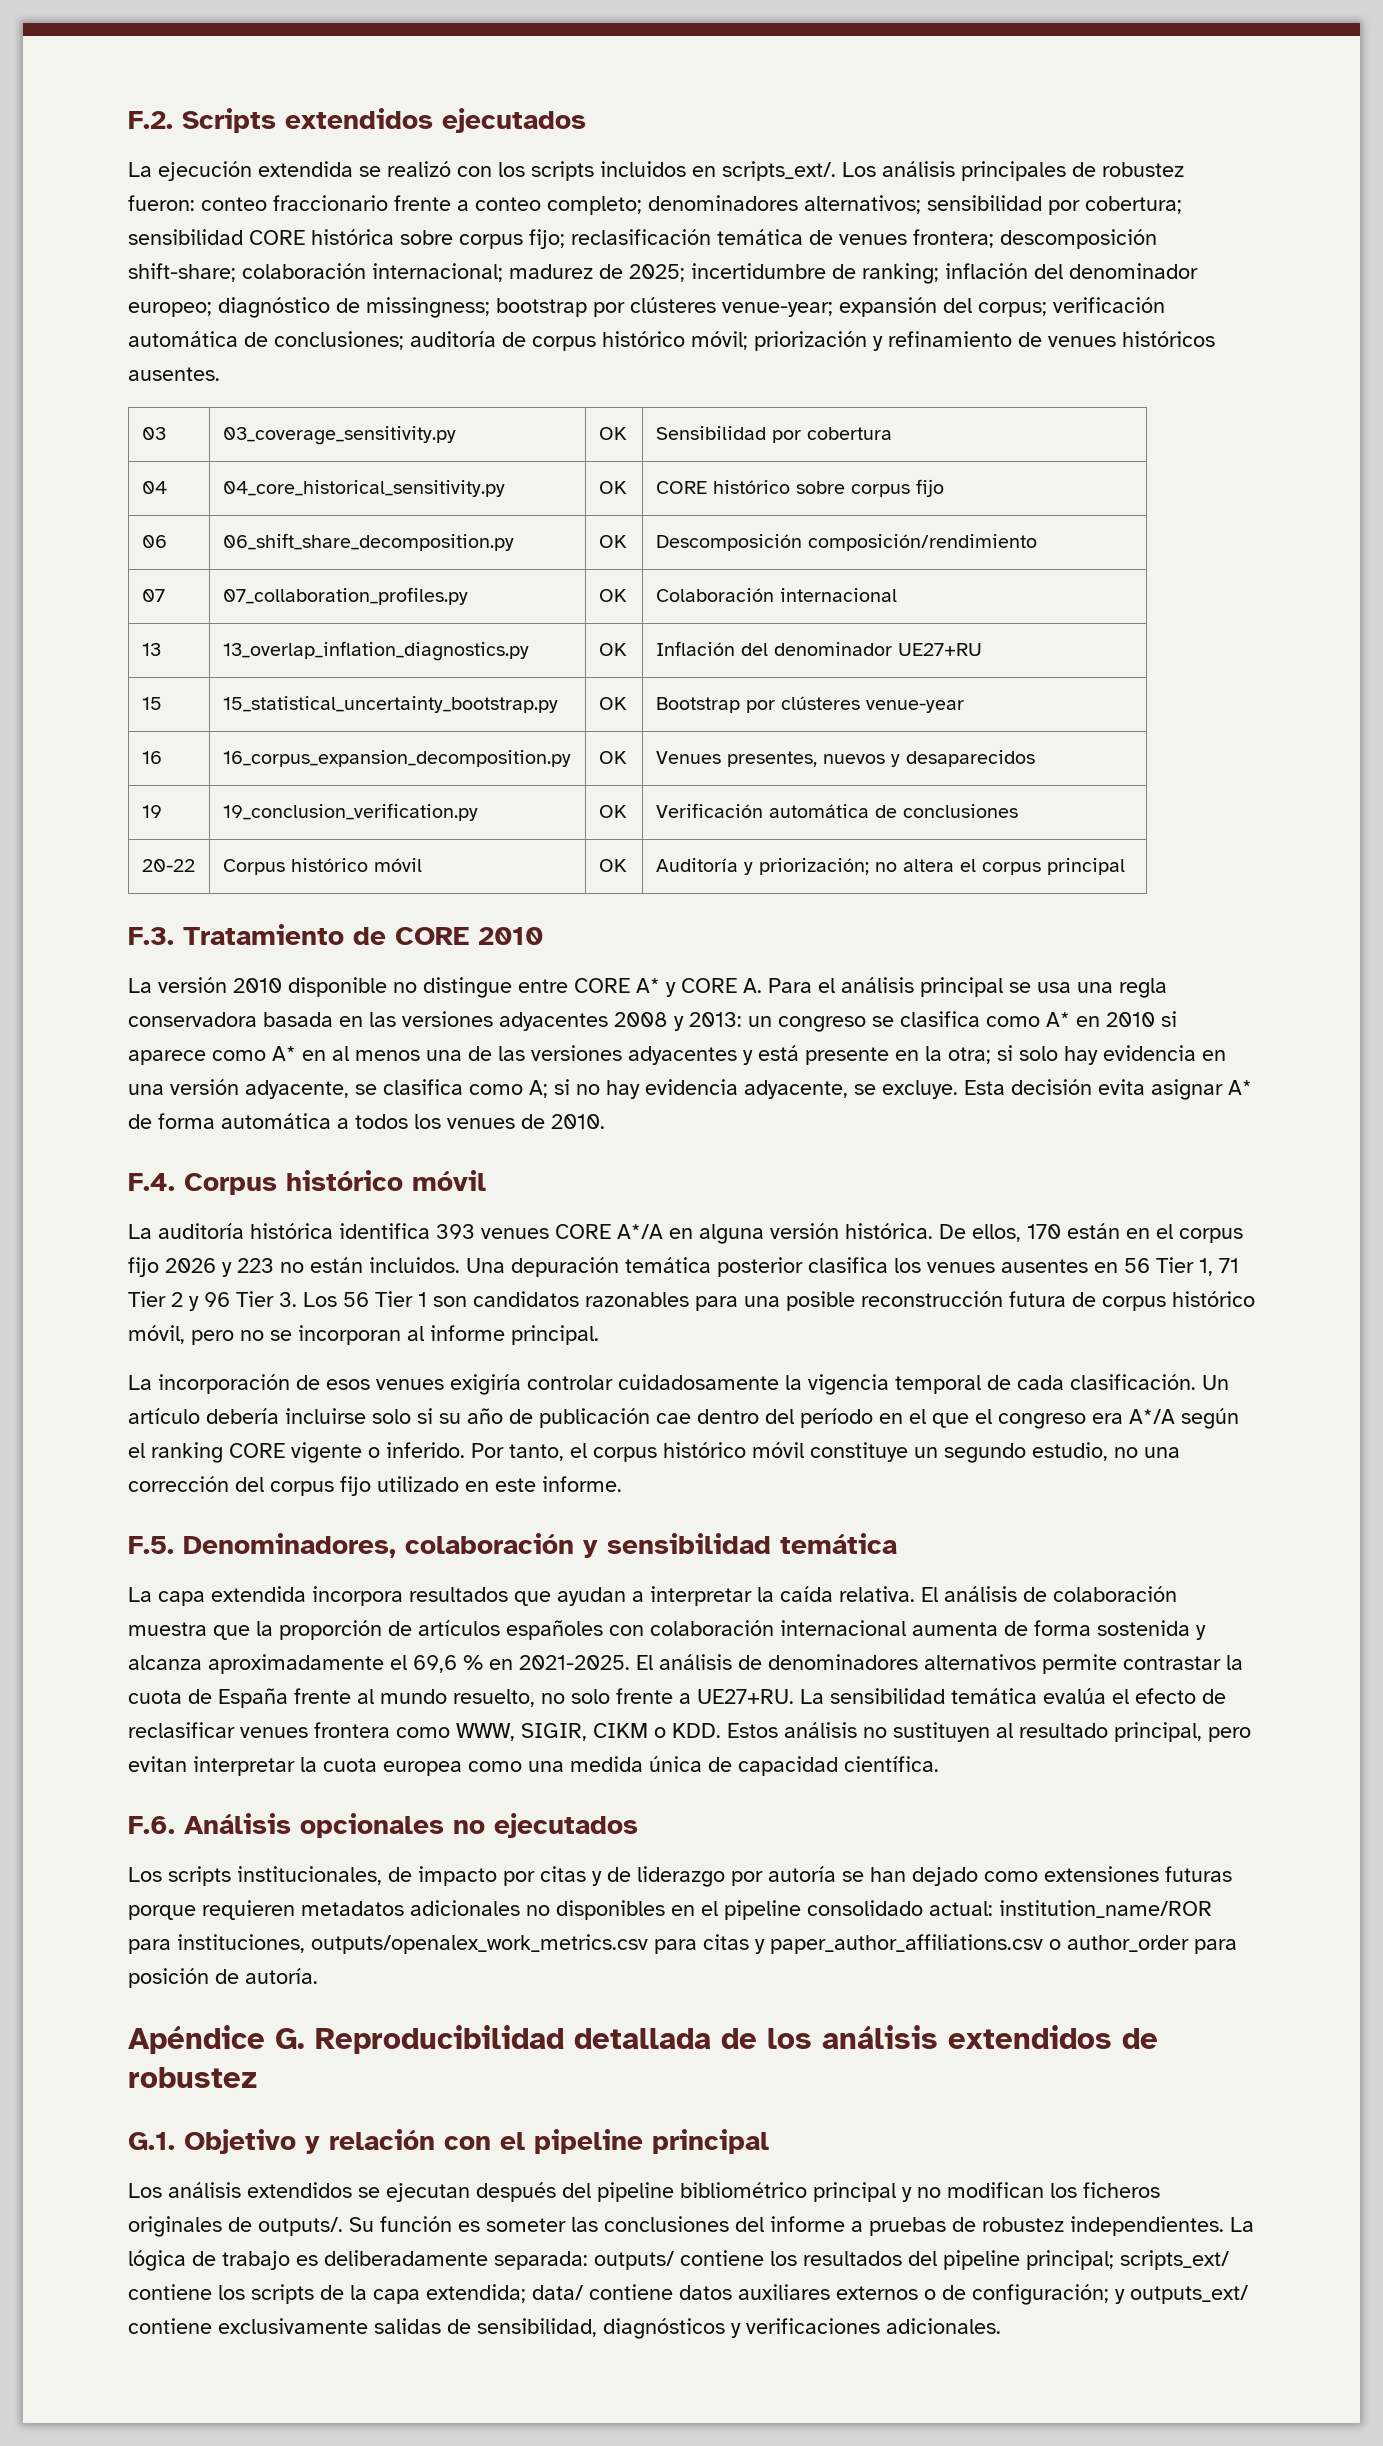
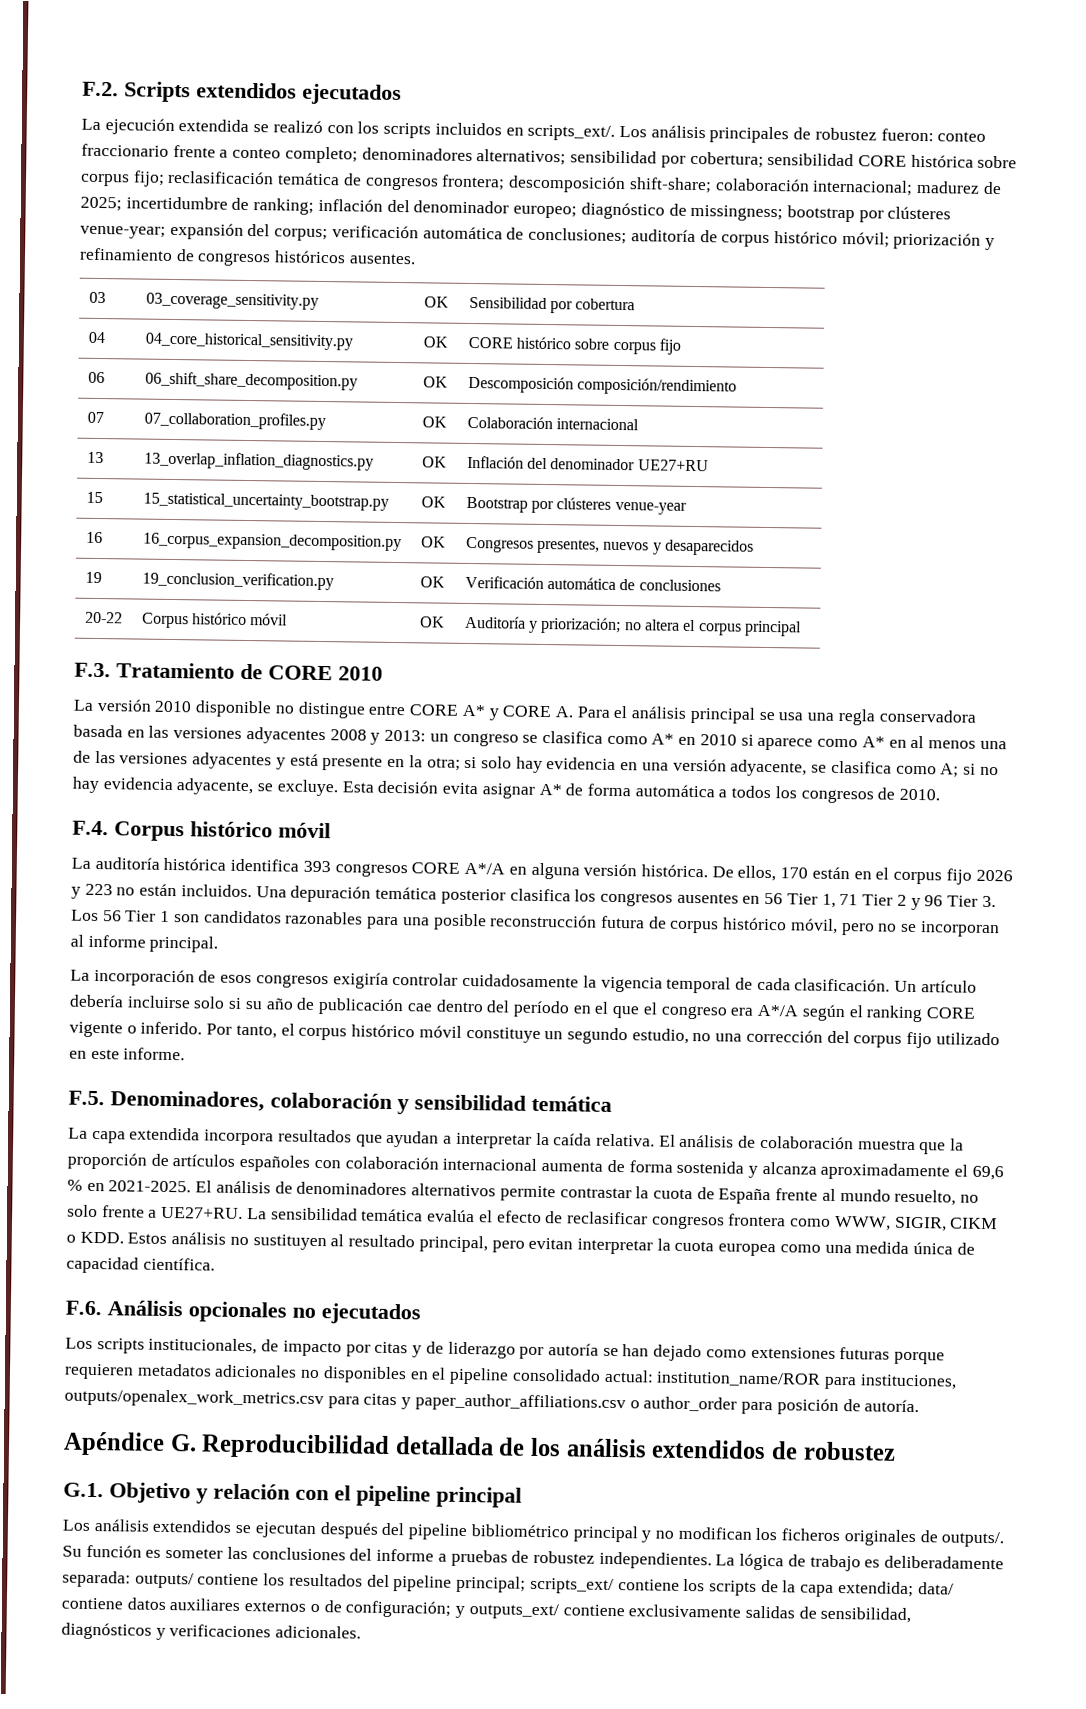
[839,234,907,245] venues -> [364,176,439,191] congresos
[1048,336,1116,347] venues -> [197,252,272,267] congresos
[655,751,721,764] Venues -> [465,536,534,553] Congresos
[447,1118,515,1129] venues -> [800,789,874,804] congresos
[481,1228,549,1239] venues -> [334,863,408,878] congresos
[927,1262,995,1273] venues -> [599,892,673,907] congresos
[376,1379,444,1390] venues -> [255,974,329,989] congresos
[240,1727,308,1738] venues -> [650,1215,725,1230] congresos

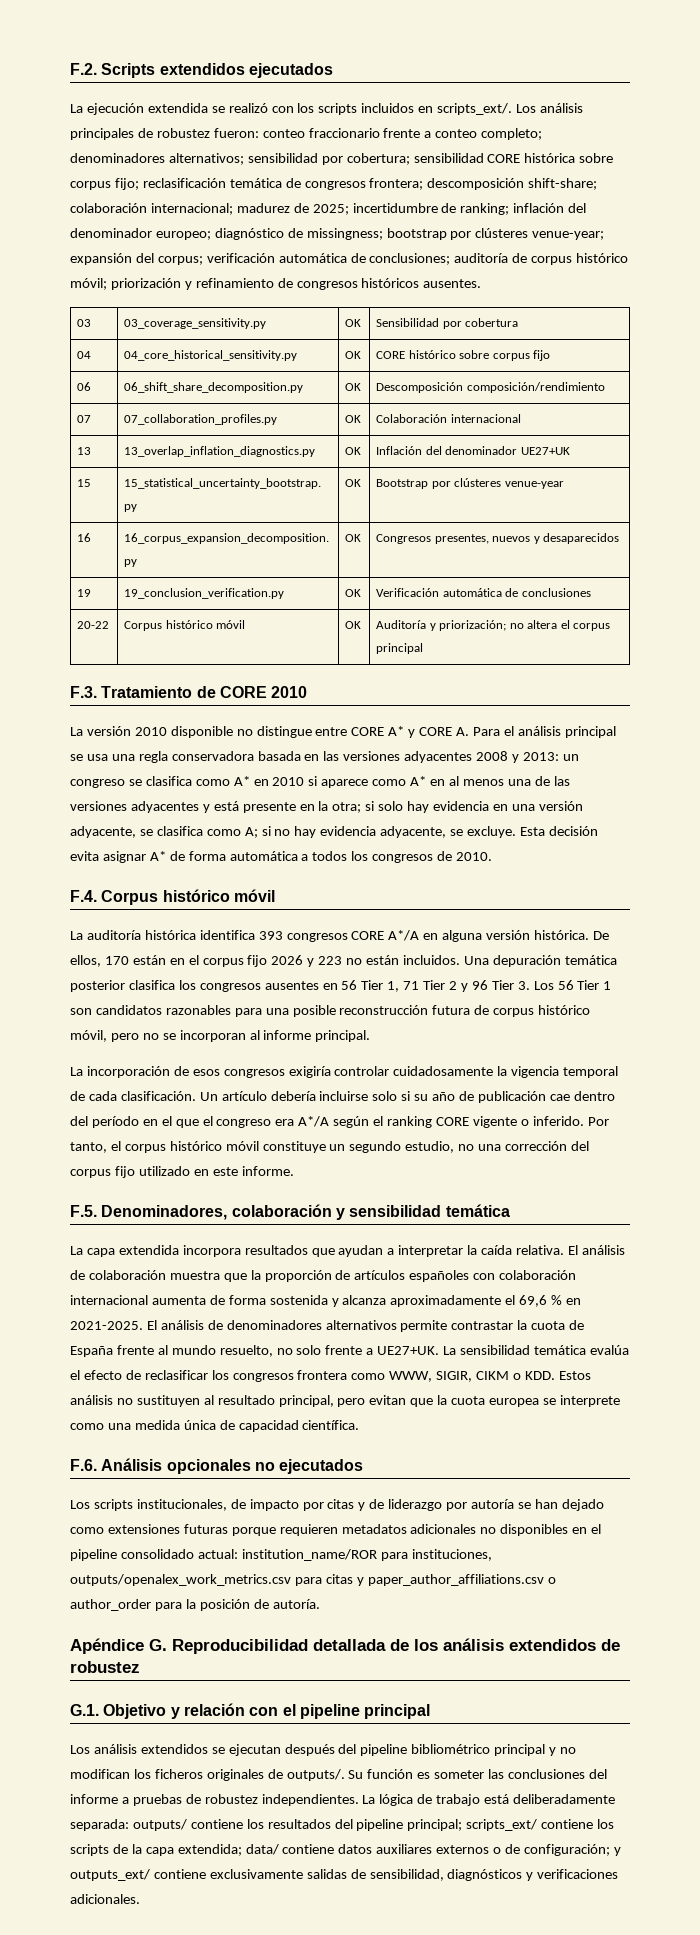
[637,459,709,472] UE27+RU -> [520,447,570,455] UE27+UK
[161,1206,244,1220] UE27+RU. -> [377,1346,440,1355] UE27+UK.
(648, 1218) none -> [211,1370,229,1380] los
[576,1238,653,1255] interpretar -> [410,1398,434,1407] que
(777, 1250) none -> [542,1395,620,1407] se interprete
(774, 1408) none -> [185,1599,196,1609] la
[864,1559,881,1568] es -> [484,1794,510,1804] está

